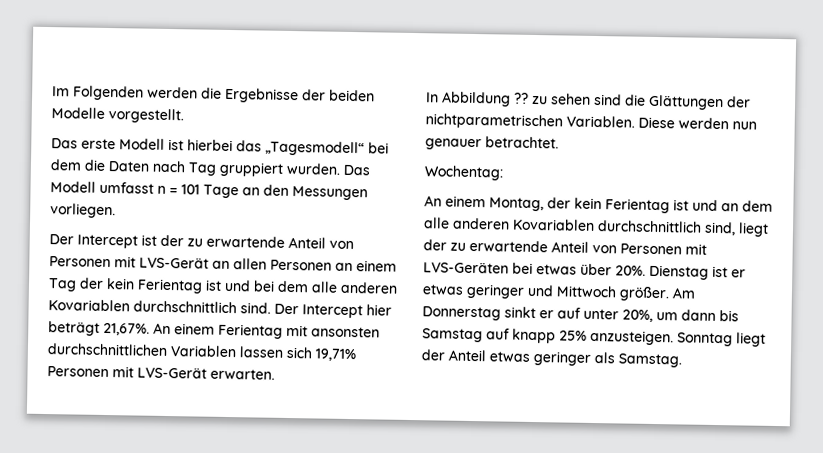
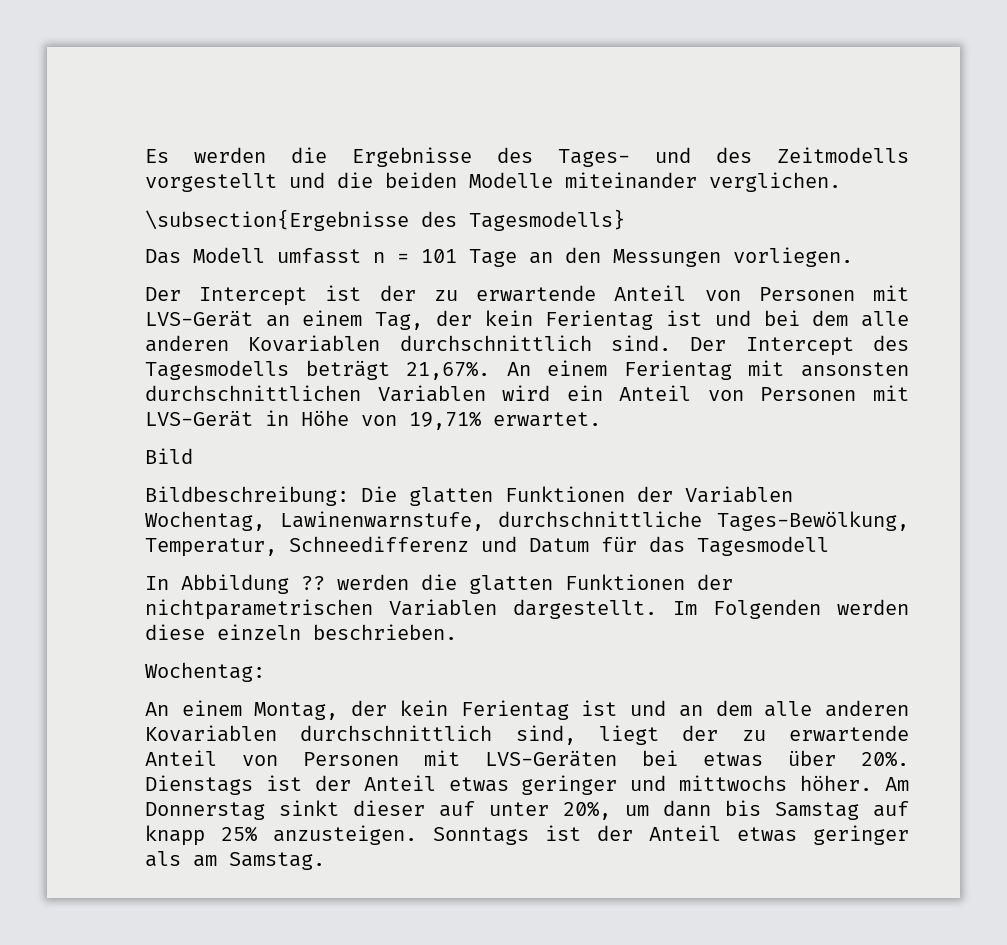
[52,85,144,101] Im Folgenden -> [145,149,169,163] Es
[302,89,375,102] [51,107,184,124] [51,138,389,157] [50,159,341,177] der beiden Modelle vorgestellt. // Das erste Modell ist hierbei das „Tagesmodell“ bei dem die Daten nach Tag gruppiert wurden. -> [497,147,909,167] [145,172,841,192] [145,209,625,231] des Tages- und des Zeitmodells vorgestellt und die beiden Modelle miteinander verglichen. // \subsection{Ergebnisse des Tagesmodells} //
[233,258,397,272] [48,278,77,292] allen Personen an einem Tag -> [302,310,424,330] einem Tag,
[366,304,392,316] hier -> [873,335,910,351] [145,360,289,380] des Tagesmodells
[239,346,356,362] [47,366,275,380] [426,91,751,111] [425,113,757,130] [425,136,559,151] lassen sich 19,71% Personen mit LVS-Gerät erwarten. // In Abbildung ?? zu sehen sind die Glättungen der nichtparametrischen Variablen. Diese werden nun genauer betrachtet. -> [502,385,909,401] [145,410,601,430] [145,448,193,464] [145,486,793,506] [145,511,909,531] [145,536,829,557] [145,574,733,594] [145,599,909,620] [145,624,457,640] wird ein Anteil von Personen mit LVS-Gerät in Höhe von 19,71% erwartet. // Bild // Bildbeschreibung: Die glatten Funktionen der Variablen Wochentag, Lawinenwarnstufe, durchschnittliche Tages-Bewölkung, Temperatur, Schneedifferenz und Datum für das Tagesmodell // In Abbildung ?? werden die glatten Funktionen der nichtparametrischen Variablen dargestellt. Im Folgenden werden diese einzeln beschrieben.
[649,264,746,280] Dienstag ist er -> [145,775,436,795] Dienstags ist der Anteil
[556,285,670,302] Mittwoch größer. -> [679,775,873,791] mittwochs höher.
[539,310,554,319] er -> [353,800,425,816] dieser
[677,332,766,347] Sonntag liegt -> [433,825,581,845] Sonntags ist
(615, 358) none -> [193,855,217,867] am

